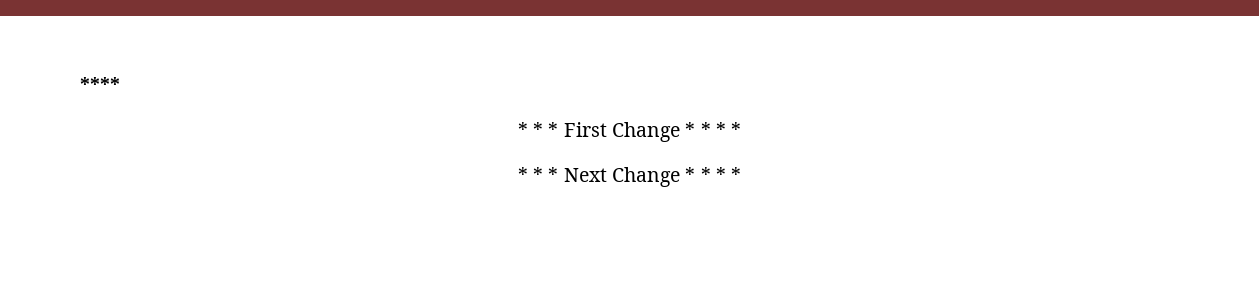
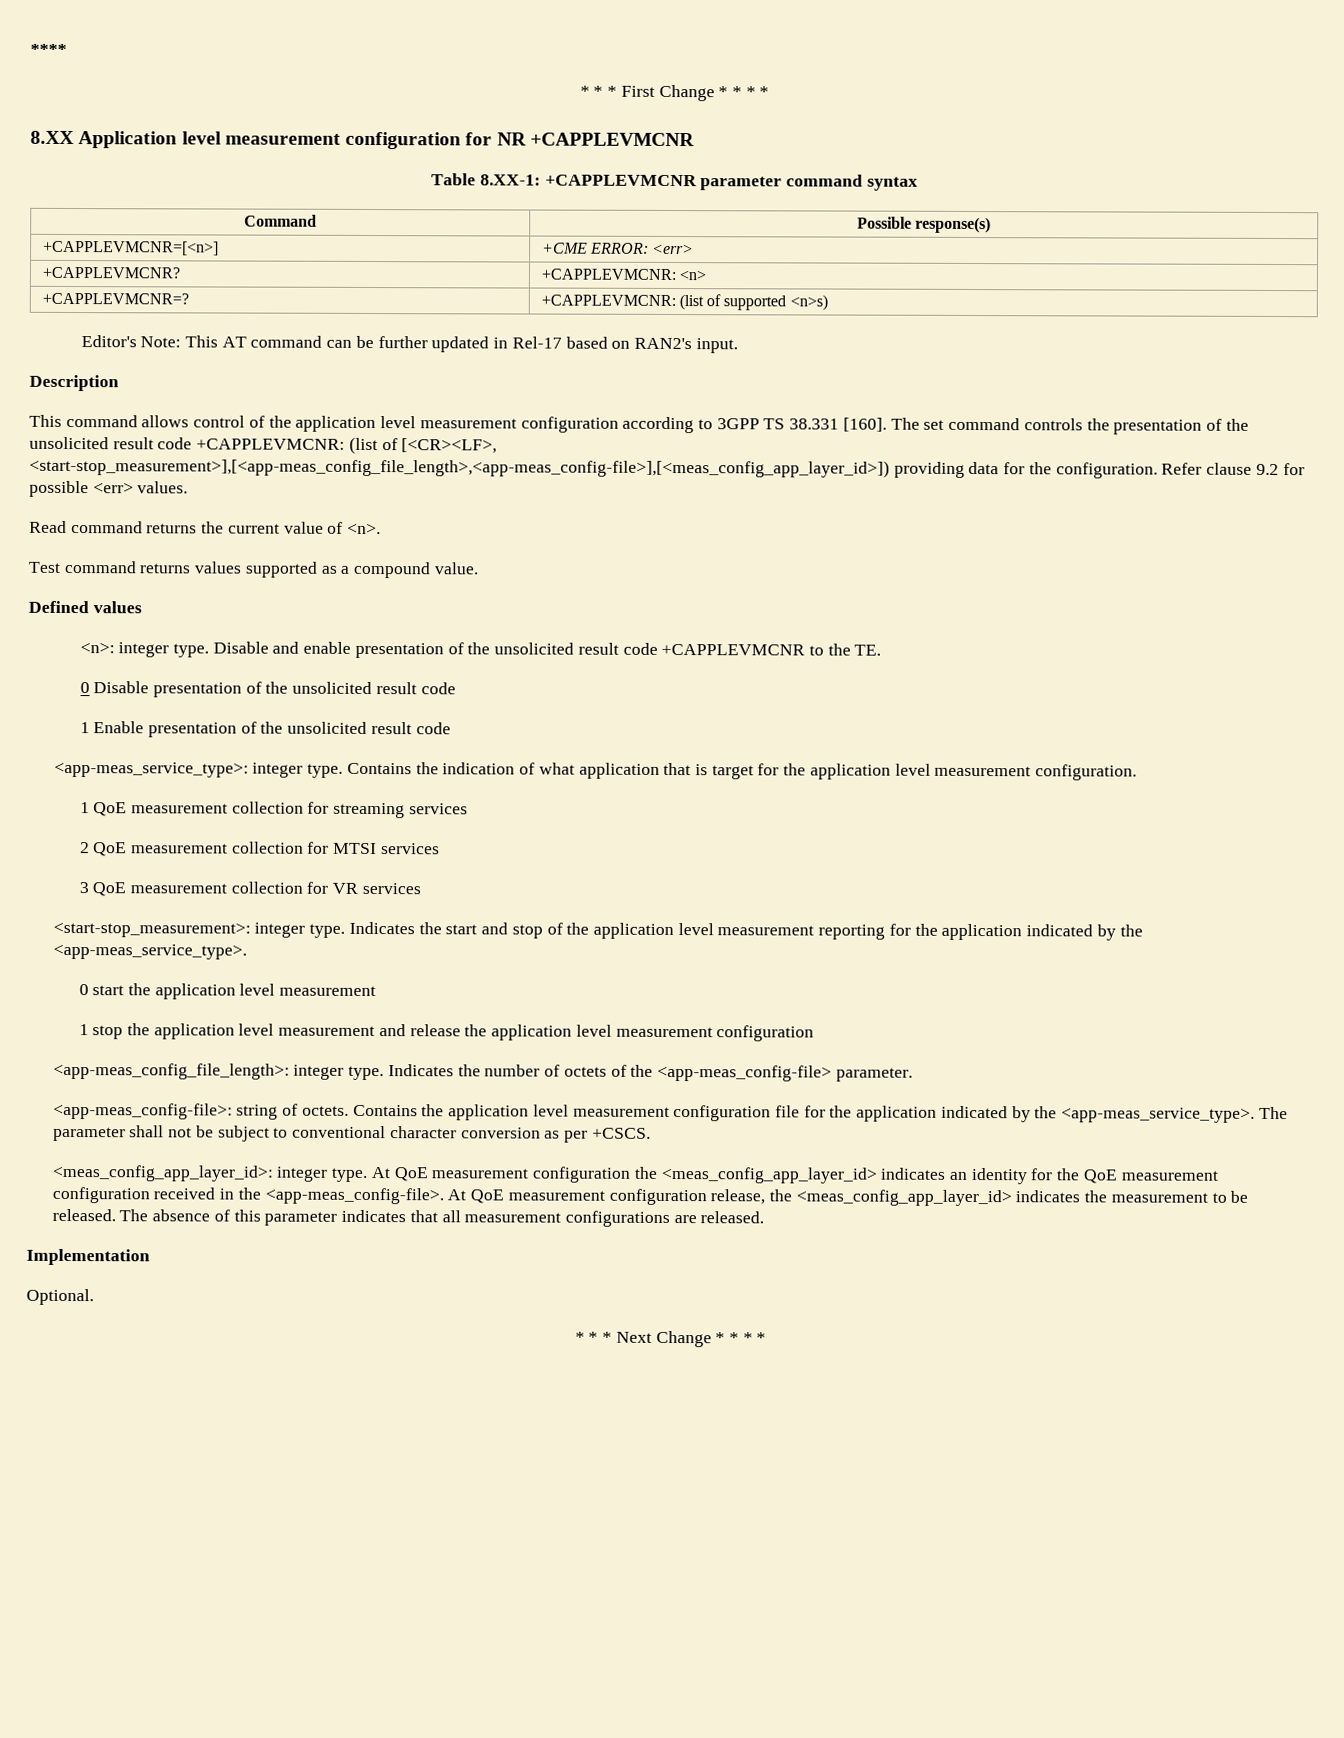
(742, 129) none -> [30,130,695,150] [431,173,918,191] [244,214,317,227] [856,216,992,234] [42,240,219,256] [541,242,695,255] [41,266,180,279] [540,268,706,281] [41,292,189,305] [540,294,828,311] [80,335,738,354] [29,374,119,392] [29,414,1249,435] [29,436,498,455] [29,457,1305,479] [29,480,189,498] [29,520,382,535] [28,560,479,579] [28,600,142,614] [79,641,882,659] [79,681,456,698] [79,721,451,738] [53,761,1138,781] [79,801,468,819] [79,841,440,857] [78,881,421,897] [52,921,1143,941] [52,943,247,960] [78,983,377,1000] [78,1023,815,1042] [52,1062,913,1082] [52,1102,1288,1123] [52,1125,651,1143] [51,1164,1219,1185] [51,1186,1249,1207] [51,1208,765,1227] [26,1248,150,1266] [26,1288,94,1306] // 8.XX Application level measurement configuration for NR +CAPPLEVMCNR // Table 8.XX-1: +CAPPLEVMCNR parameter command syntax // Command | Possible response(s) // +CAPPLEVMCNR=[<n>] | +CME ERROR: <err> // +CAPPLEVMCNR? | +CAPPLEVMCNR: <n> // +CAPPLEVMCNR=? | +CAPPLEVMCNR: (list of supported <n>s) // Editor's Note: This AT command can be further updated in Rel-17 based on RAN2's input. // Description // This command allows control of the application level measurement configuration according to 3GPP TS 38.331 [160]. The set command controls the presentation of the unsolicited result code +CAPPLEVMCNR: (list of [<CR><LF>, <start-stop_measurement>],[<app-meas_config_file_length>,<app-meas_config-file>],[<meas_config_app_layer_id>]) providing data for the configuration. Refer clause 9.2 for possible <err> values. // Read command returns the current value of <n>. // Test command returns values supported as a compound value. // Defined values // <n>: integer type. Disable and enable presentation of the unsolicited result code +CAPPLEVMCNR to the TE. // 0 Disable presentation of the unsolicited result code // 1 Enable presentation of the unsolicited result code // <app-meas_service_type>: integer type. Contains the indication of what application that is target for the application level measurement configuration. // 1 QoE measurement collection for streaming services // 2 QoE measurement collection for MTSI services // 3 QoE measurement collection for VR services // <start-stop_measurement>: integer type. Indicates the start and stop of the application level measurement reporting for the application indicated by the <app-meas_service_type>. // 0 start the application level measurement // 1 stop the application level measurement and release the application level measurement configuration // <app-meas_config_file_length>: integer type. Indicates the number of octets of the <app-meas_config-file> parameter. // <app-meas_config-file>: string of octets. Contains the application level measurement configuration file for the application indicated by the <app-meas_service_type>. The parameter shall not be subject to conventional character conversion as per +CSCS. // <meas_config_app_layer_id>: integer type. At QoE measurement configuration the <meas_config_app_layer_id> indicates an identity for the QoE measurement configuration received in the <app-meas_config-file>. At QoE measurement configuration release, the <meas_config_app_layer_id> indicates the measurement to be released. The absence of this parameter indicates that all measurement configurations are released. // Implementation // Optional.

